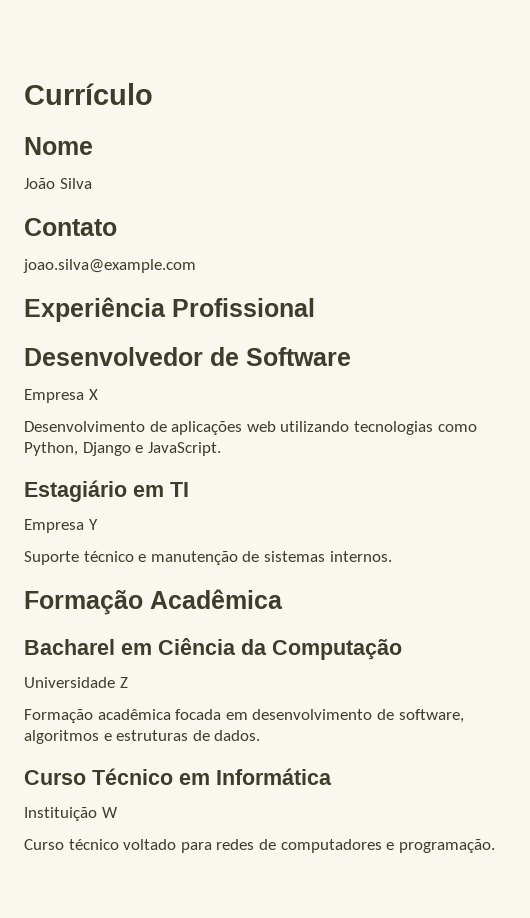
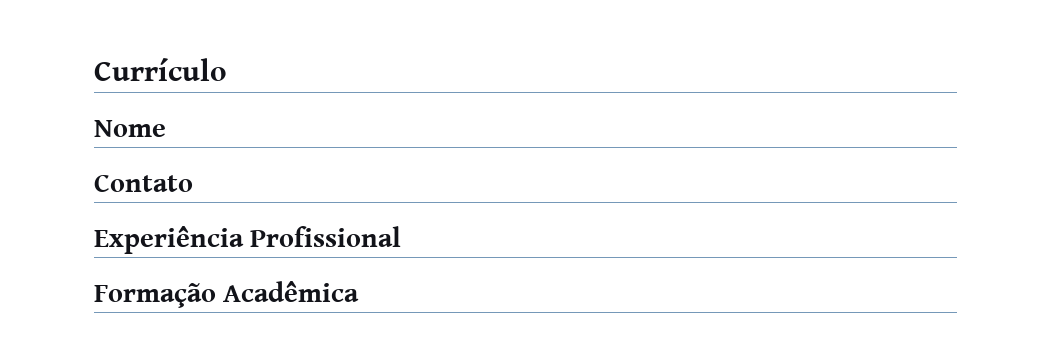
[24,178,92,189] // João Silva -> (166, 128) none
[23,259,196,273] // joao.silva@example.com -> (193, 183) none
[24,347,351,366] [24,389,98,403] [24,421,477,435] [24,442,221,456] [24,480,189,502] [24,519,98,533] [24,551,392,565] [24,589,283,615] [24,638,402,660] [24,677,128,688] [24,709,464,723] [24,730,261,744] [24,768,332,785] [24,807,118,821] [24,839,495,853] Desenvolvedor de Software // Empresa X // Desenvolvimento de aplicações web utilizando tecnologias como Python, Django e JavaScript. // Estagiário em TI // Empresa Y // Suporte técnico e manutenção de sistemas internos. // Formação Acadêmica // Bacharel em Ciência da Computação // Universidade Z // Formação acadêmica focada em desenvolvimento de software, algoritmos e estruturas de dados. // Curso Técnico em Informática // Instituição W // Curso técnico voltado para redes de computadores e programação. -> [94,281,360,308] Formação Acadêmica

